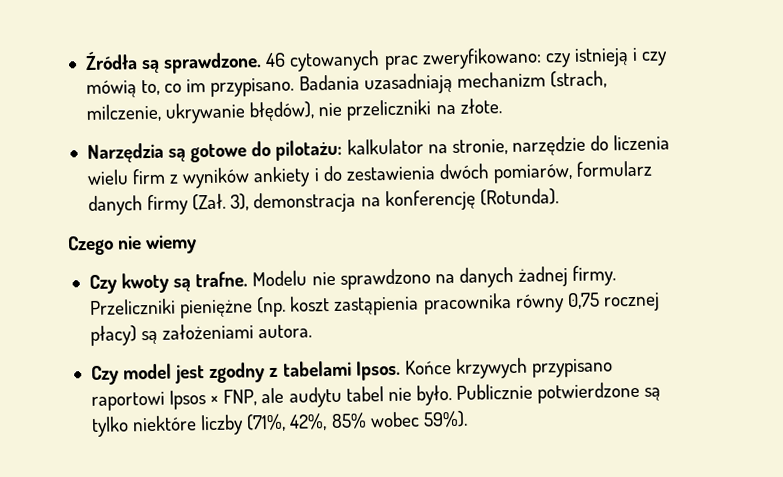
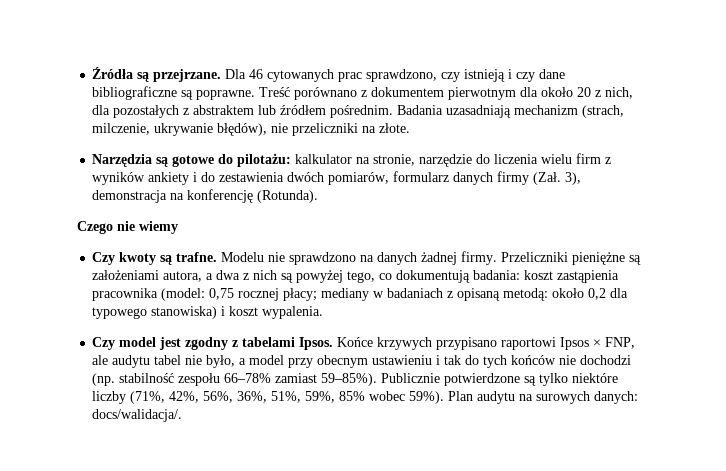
[163,52,263,74] sprawdzone. -> [153,69,247,82] przejrzane. Dla
[421,47,542,70] zweryfikowano: -> [366,69,438,82] sprawdzono,
[85,77,295,99] mówią to, co im przypisano. -> [539,69,566,79] [92,86,634,100] [92,105,394,118] dane bibliograficzne są poprawne. Treść porównano z dokumentem pierwotnym dla około 20 z nich, dla pozostałych z abstraktem lub źródłem pośrednim.
[256,296,287,318] (np. -> [629,255,642,265] [92,270,521,283] są założeniami autora, a dwa z nich są powyżej tego, co dokumentują badania:
[514,294,565,313] równy -> [161,288,206,301] (model:
[89,323,313,347] płacy) są założeniami autora. -> [283,288,629,301] [92,306,324,319] płacy; mediany w badaniach z opisaną metodą: około 0,2 dla typowego stanowiska) i koszt wypalenia.
[415,385,452,406] było. -> [206,355,632,368] [92,373,378,386] było, a model przy obecnym ustawieniu i tak do tych końców nie dochodzi (np. stabilność zespołu 66–78% zamiast 59–85%).
[330,410,468,430] 85% wobec 59%). -> [203,391,639,404] [92,409,183,422] 56%, 36%, 51%, 59%, 85% wobec 59%). Plan audytu na surowych danych: docs/walidacja/.

